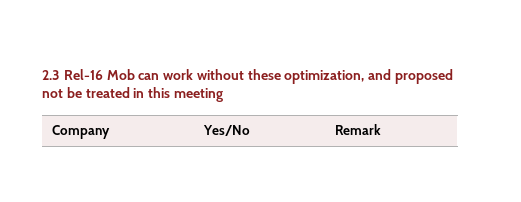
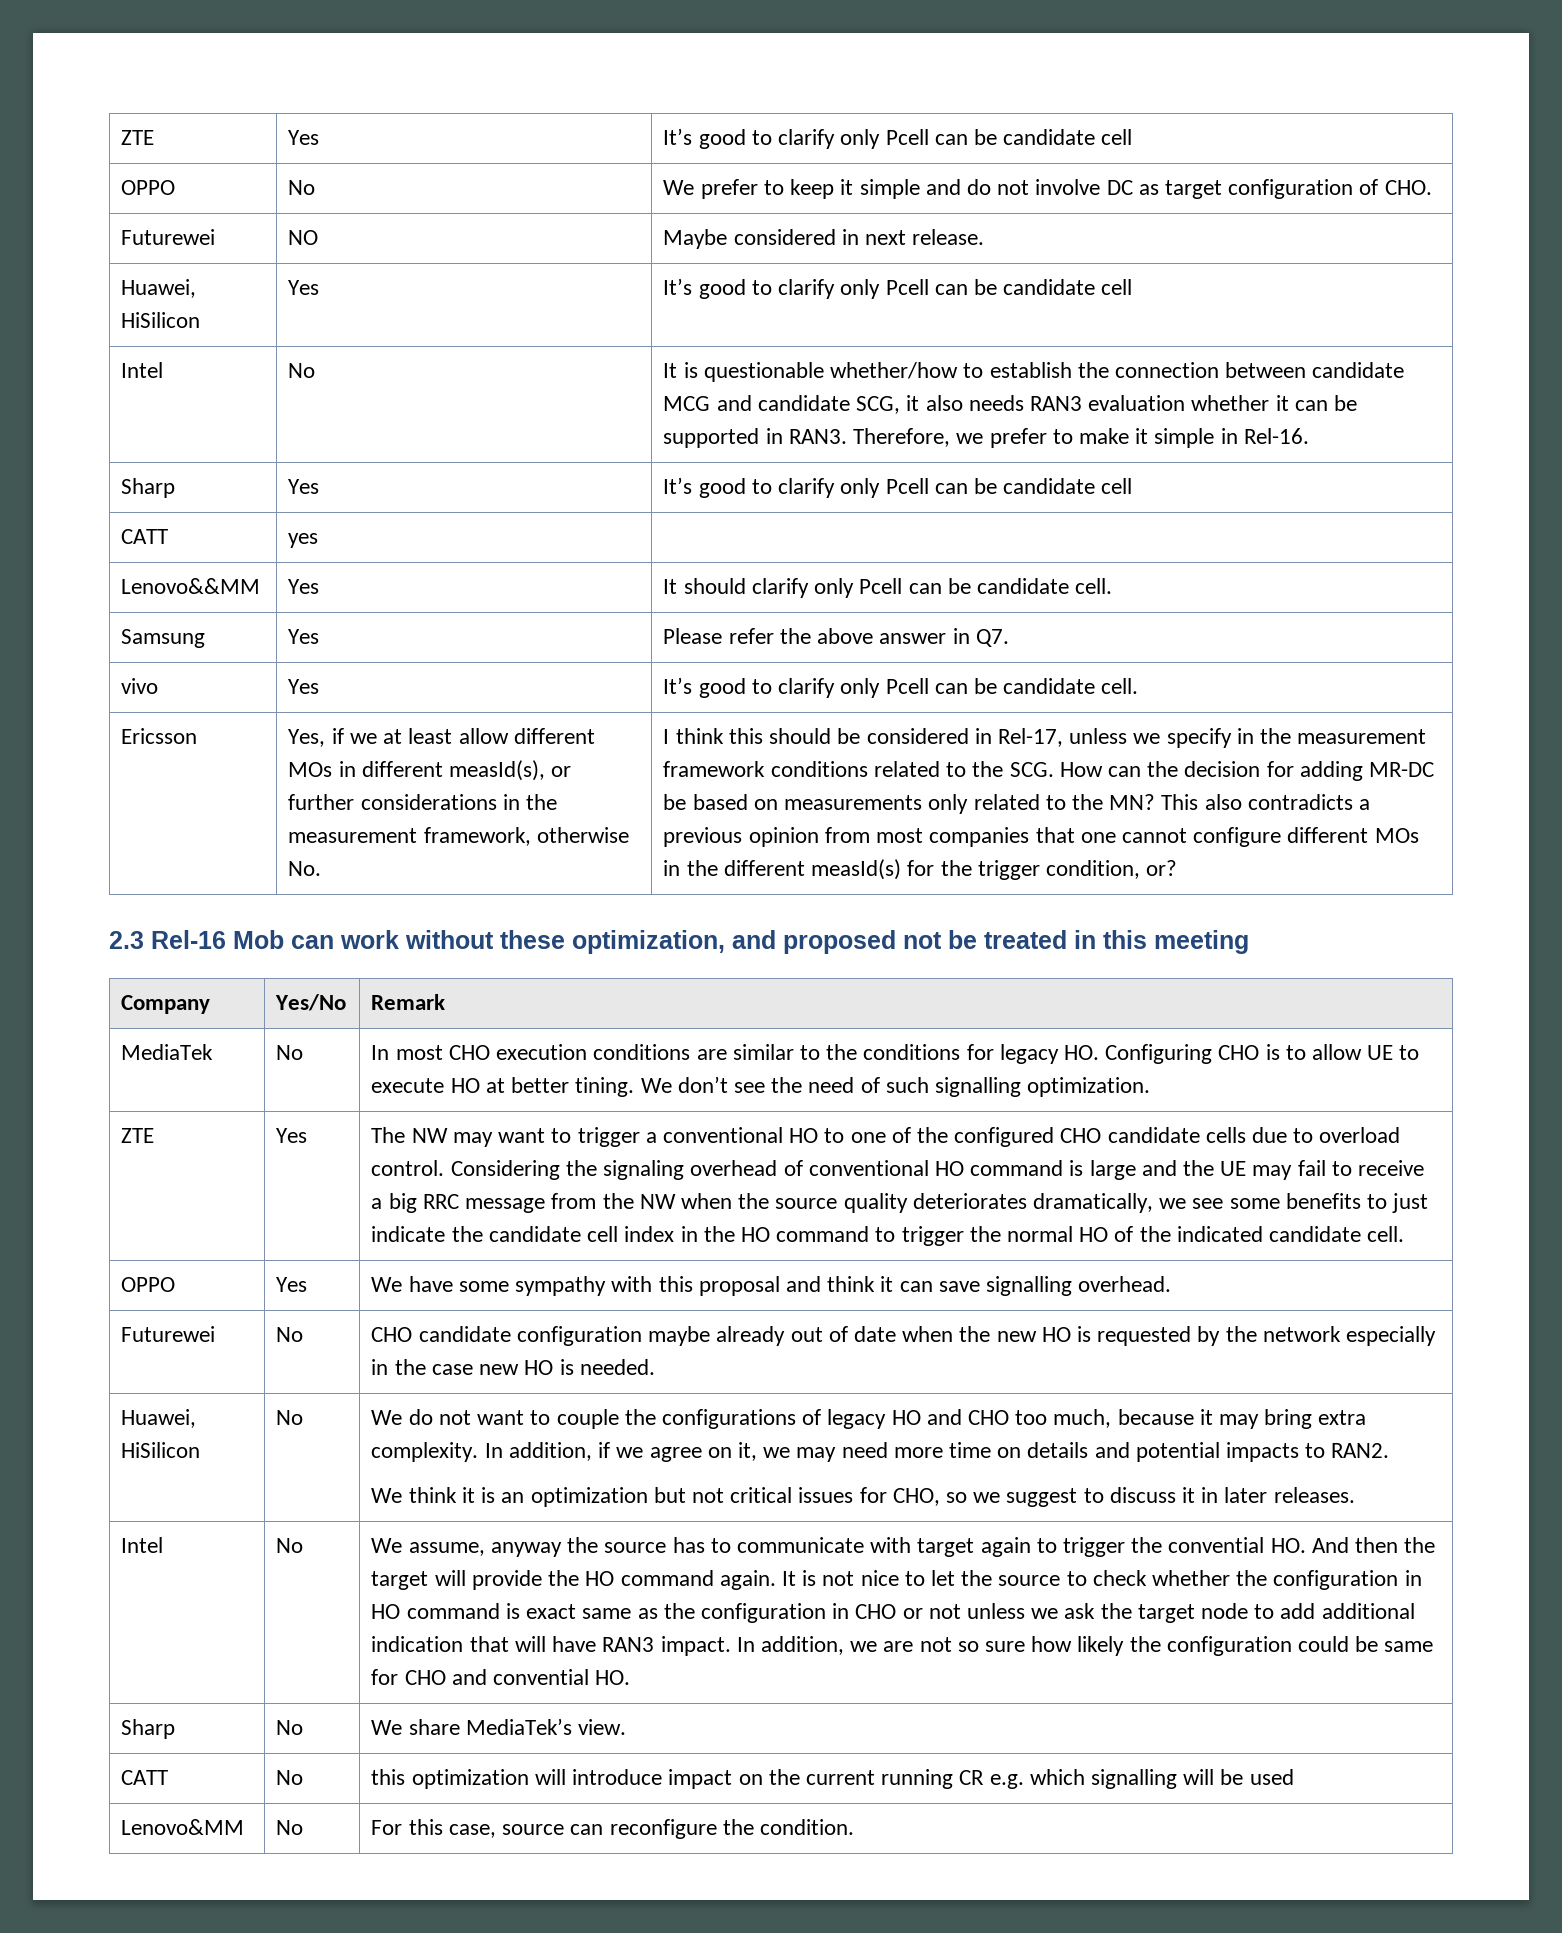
(42, 75) none -> [121,130,155,145] [288,130,320,145] [663,128,1133,149] [121,180,176,195] [288,180,316,195] [663,179,1432,199] [121,229,216,245] [288,230,319,245] [663,229,985,249] [121,279,197,298] [121,312,201,328] [288,280,320,295] [663,278,1133,299] [121,362,164,378] [288,363,316,378] [663,362,1405,382] [663,395,1357,414] [663,428,1309,448] [121,478,176,498] [288,479,320,494] [663,477,1133,498] [121,529,169,544] [288,533,319,548] [121,578,261,594] [288,579,320,594] [663,578,1113,598] [121,629,206,648] [288,629,320,644] [663,628,1009,647] [121,678,159,694] [288,679,320,694] [663,677,1139,698] [121,728,198,744] [288,728,595,747] [288,760,572,781] [288,794,558,810] [288,827,629,846] [288,861,322,876] [663,728,1427,748] [663,761,1434,781] [663,794,1370,814] [663,827,1419,847] [663,859,1178,880] ZTE | Yes | It’s good to clarify only Pcell can be candidate cell // OPPO | No | We prefer to keep it simple and do not involve DC as target configuration of CHO. // Futurewei | NO | Maybe considered in next release. // Huawei, HiSilicon | Yes | It’s good to clarify only Pcell can be candidate cell // Intel | No | It is questionable whether/how to establish the connection between candidate MCG and candidate SCG, it also needs RAN3 evaluation whether it can be supported in RAN3. Therefore, we prefer to make it simple in Rel-16. // Sharp | Yes | It’s good to clarify only Pcell can be candidate cell // CATT | yes | // Lenovo&&MM | Yes | It should clarify only Pcell can be candidate cell. // Samsung | Yes | Please refer the above answer in Q7. // vivo | Yes | It’s good to clarify only Pcell can be candidate cell. // Ericsson | Yes, if we at least allow different MOs in different measId(s), or further considerations in the measurement framework, otherwise No. | I think this should be considered in Rel-17, unless we specify in the measurement framework conditions related to the SCG. How can the decision for adding MR-DC be based on measurements only related to the MN? This also contradicts a previous opinion from most companies that one cannot configure different MOs in the different measId(s) for the trigger condition, or? //
(381, 129) none -> [121,1044,214,1060] [276,1045,304,1060] [371,1044,1420,1064] [371,1076,1151,1097] [121,1128,155,1143] [276,1128,308,1143] [371,1127,1401,1147] [371,1160,1425,1180] [371,1193,1429,1213] [371,1226,1405,1246] [121,1277,176,1292] [276,1277,308,1292] [371,1276,1172,1296] [121,1326,216,1342] [276,1327,304,1342] [371,1326,1437,1346] [371,1359,655,1375] [121,1409,197,1428] [121,1442,201,1458] [276,1410,304,1425] [371,1409,1367,1429] [371,1442,1390,1462] [371,1487,1355,1507] [121,1537,164,1553] [276,1538,304,1553] [371,1537,1436,1557] [371,1570,1422,1590] [371,1603,1415,1623] [371,1636,1434,1656] [371,1669,631,1685] [121,1719,176,1739] [276,1720,304,1735] [371,1718,627,1735] [121,1770,169,1785] [276,1770,304,1785] [371,1769,1294,1789] [121,1819,245,1835] [276,1820,304,1835] [371,1819,854,1839] // MediaTek | No | In most CHO execution conditions are similar to the conditions for legacy HO. Configuring CHO is to allow UE to execute HO at better tining. We don’t see the need of such signalling optimization. // ZTE | Yes | The NW may want to trigger a conventional HO to one of the configured CHO candidate cells due to overload control. Considering the signaling overhead of conventional HO command is large and the UE may fail to receive a big RRC message from the NW when the source quality deteriorates dramatically, we see some benefits to just indicate the candidate cell index in the HO command to trigger the normal HO of the indicated candidate cell. // OPPO | Yes | We have some sympathy with this proposal and think it can save signalling overhead. // Futurewei | No | CHO candidate configuration maybe already out of date when the new HO is requested by the network especially in the case new HO is needed. // Huawei, HiSilicon | No | We do not want to couple the configurations of legacy HO and CHO too much, because it may bring extra complexity. In addition, if we agree on it, we may need more time on details and potential impacts to RAN2. // We think it is an optimization but not critical issues for CHO, so we suggest to discuss it in later releases. // Intel | No | We assume, anyway the source has to communicate with target again to trigger the convential HO. And then the target will provide the HO command again. It is not nice to let the source to check whether the configuration in HO command is exact same as the configuration in CHO or not unless we ask the target node to add additional indication that will have RAN3 impact. In addition, we are not so sure how likely the configuration could be same for CHO and convential HO. // Sharp | No | We share MediaTek’s view. // CATT | No | this optimization will introduce impact on the current running CR e.g. which signalling will be used // Lenovo&MM | No | For this case, source can reconfigure the condition.

